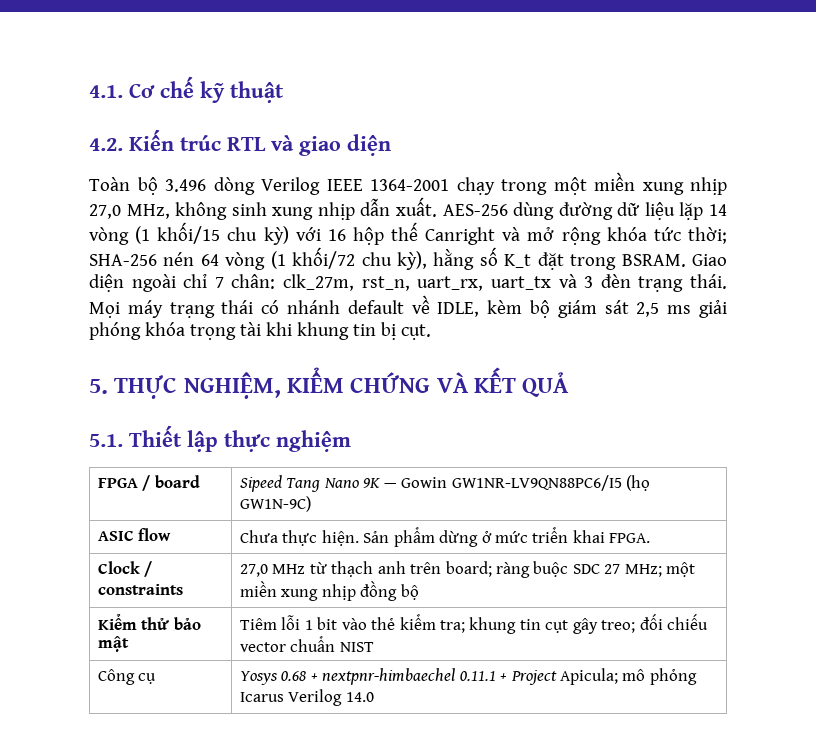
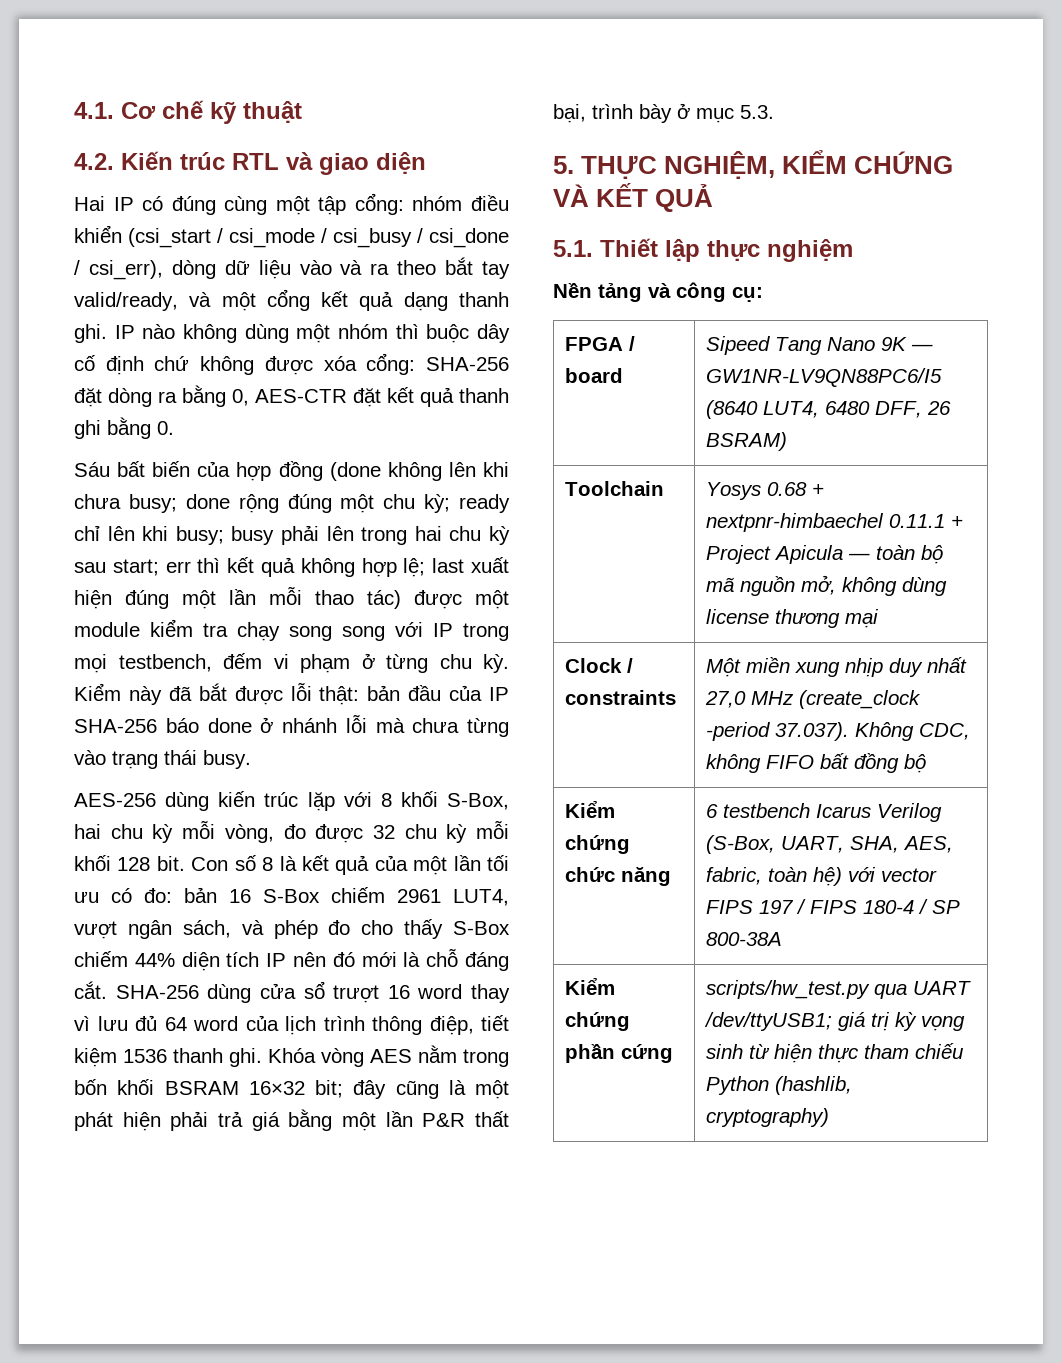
[89,172,727,195] [89,197,727,220] [89,222,727,245] [89,247,728,270] [89,274,728,292] [89,295,727,318] [89,322,431,340] Toàn bộ 3.496 dòng Verilog IEEE 1364-2001 chạy trong một miền xung nhịp 27,0 MHz, không sinh xung nhịp dẫn xuất. AES-256 dùng đường dữ liệu lặp 14 vòng (1 khối/15 chu kỳ) với 16 hộp thế Canright và mở rộng khóa tức thời; SHA-256 nén 64 vòng (1 khối/72 chu kỳ), hằng số K_t đặt trong BSRAM. Giao diện ngoài chỉ 7 chân: clk_27m, rst_n, uart_rx, uart_tx và 3 đèn trạng thái. Mọi máy trạng thái có nhánh default về IDLE, kèm bộ giám sát 2,5 ms giải phóng khóa trọng tài khi khung tin bị cụt. -> [74,193,509,215] [74,225,509,248] [74,257,510,280] [74,289,509,311] [74,324,511,343] [74,353,510,375] [74,385,509,407] [74,417,174,439] [74,461,509,481] [74,494,510,513] [74,525,511,545] [74,557,510,577] [74,587,509,609] [74,619,509,641] [74,653,509,673] [74,683,509,705] [74,715,509,737] [74,750,251,769] [74,791,509,811] [74,821,509,843] [74,855,510,875] [74,887,509,906] [74,919,510,939] [74,949,510,971] [74,981,510,1003] [74,1015,509,1035] [74,1045,509,1067] [74,1079,509,1099] [74,1109,509,1131] [553,103,774,123] Hai IP có đúng cùng một tập cổng: nhóm điều khiển (csi_start / csi_mode / csi_busy / csi_done / csi_err), dòng dữ liệu vào và ra theo bắt tay valid/ready, và một cổng kết quả dạng thanh ghi. IP nào không dùng một nhóm thì buộc dây cố định chứ không được xóa cổng: SHA-256 đặt dòng ra bằng 0, AES-CTR đặt kết quả thanh ghi bằng 0. // Sáu bất biến của hợp đồng (done không lên khi chưa busy; done rộng đúng một chu kỳ; ready chỉ lên khi busy; busy phải lên trong hai chu kỳ sau start; err thì kết quả không hợp lệ; last xuất hiện đúng một lần mỗi thao tác) được một module kiểm tra chạy song song với IP trong mọi testbench, đếm vi phạm ở từng chu kỳ. Kiểm này đã bắt được lỗi thật: bản đầu của IP SHA-256 báo done ở nhánh lỗi mà chưa từng vào trạng thái busy. // AES-256 dùng kiến trúc lặp với 8 khối S-Box, hai chu kỳ mỗi vòng, đo được 32 chu kỳ mỗi khối 128 bit. Con số 8 là kết quả của một lần tối ưu có đo: bản 16 S-Box chiếm 2961 LUT4, vượt ngân sách, và phép đo cho thấy S-Box chiếm 44% diện tích IP nên đó mới là chỗ đáng cắt. SHA-256 dùng cửa sổ trượt 16 word thay vì lưu đủ 64 word của lịch trình thông điệp, tiết kiệm 1536 thanh ghi. Khóa vòng AES nằm trong bốn khối BSRAM 16×32 bit; đây cũng là một phát hiện phải trả giá bằng một lần P&R thất bại, trình bày ở mục 5.3.
(351, 441) none -> [553,282,763,302] // Nền tảng và công cụ:
[401,475,651,491] [239,496,311,512] [97,528,172,541] [239,527,651,547] [97,561,153,577] [97,584,183,595] [239,561,696,578] [239,581,419,601] [97,614,201,630] [97,636,129,652] [239,614,709,634] [239,636,374,652] [97,669,157,685] Gowin GW1NR-LV9QN88PC6/I5 (họ GW1N-9C) // ASIC flow | Chưa thực hiện. Sản phẩm dừng ở mức triển khai FPGA. // Clock / constraints | 27,0 MHz từ thạch anh trên board; ràng buộc SDC 27 MHz; một miền xung nhịp đồng bộ // Kiểm thử bảo mật | Tiêm lỗi 1 bit vào thẻ kiểm tra; khung tin cụt gây treo; đối chiếu vector chuẩn NIST // Công cụ -> [706,368,943,387] [706,400,952,419] [706,432,788,451] [565,481,665,496] GW1NR-LV9QN88PC6/I5 (8640 LUT4, 6480 DFF, 26 BSRAM) // Toolchain
[560,668,697,685] [239,689,374,706] Apicula; mô phỏng Icarus Verilog 14.0 -> [774,545,944,564] [706,575,948,596] [706,609,880,628] [565,658,634,673] [565,690,677,705] [706,657,968,677] [705,690,922,709] [706,722,971,741] [706,753,927,773] [565,801,616,818] [565,835,631,854] [565,867,672,886] [706,803,943,822] [706,835,954,854] [706,867,938,886] [706,899,961,914] [706,932,783,946] [565,978,616,995] [565,1012,631,1031] [565,1044,674,1063] [706,980,972,999] [704,1012,966,1031] [706,1043,964,1063] [706,1076,853,1095] [706,1108,830,1127] Apicula — toàn bộ mã nguồn mở, không dùng license thương mại // Clock / constraints | Một miền xung nhịp duy nhất 27,0 MHz (create_clock -period 37.037). Không CDC, không FIFO bất đồng bộ // Kiểm chứng chức năng | 6 testbench Icarus Verilog (S-Box, UART, SHA, AES, fabric, toàn hệ) với vector FIPS 197 / FIPS 180-4 / SP 800-38A // Kiểm chứng phần cứng | scripts/hw_test.py qua UART /dev/ttyUSB1; giá trị kỳ vọng sinh từ hiện thực tham chiếu Python (hashlib, cryptography)

